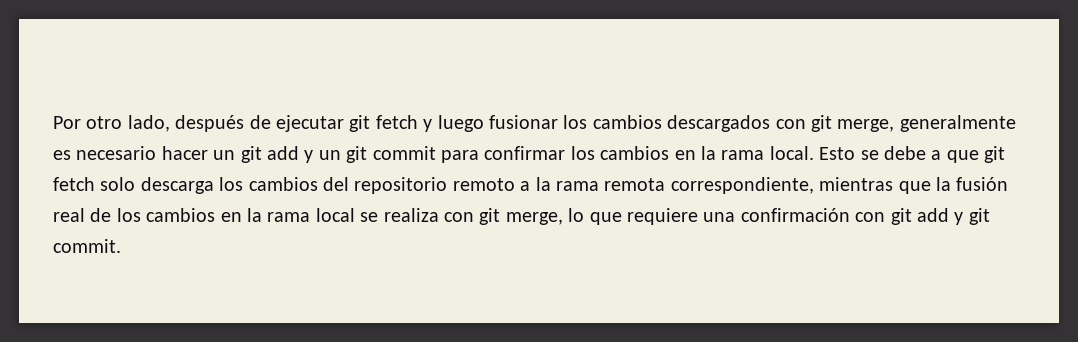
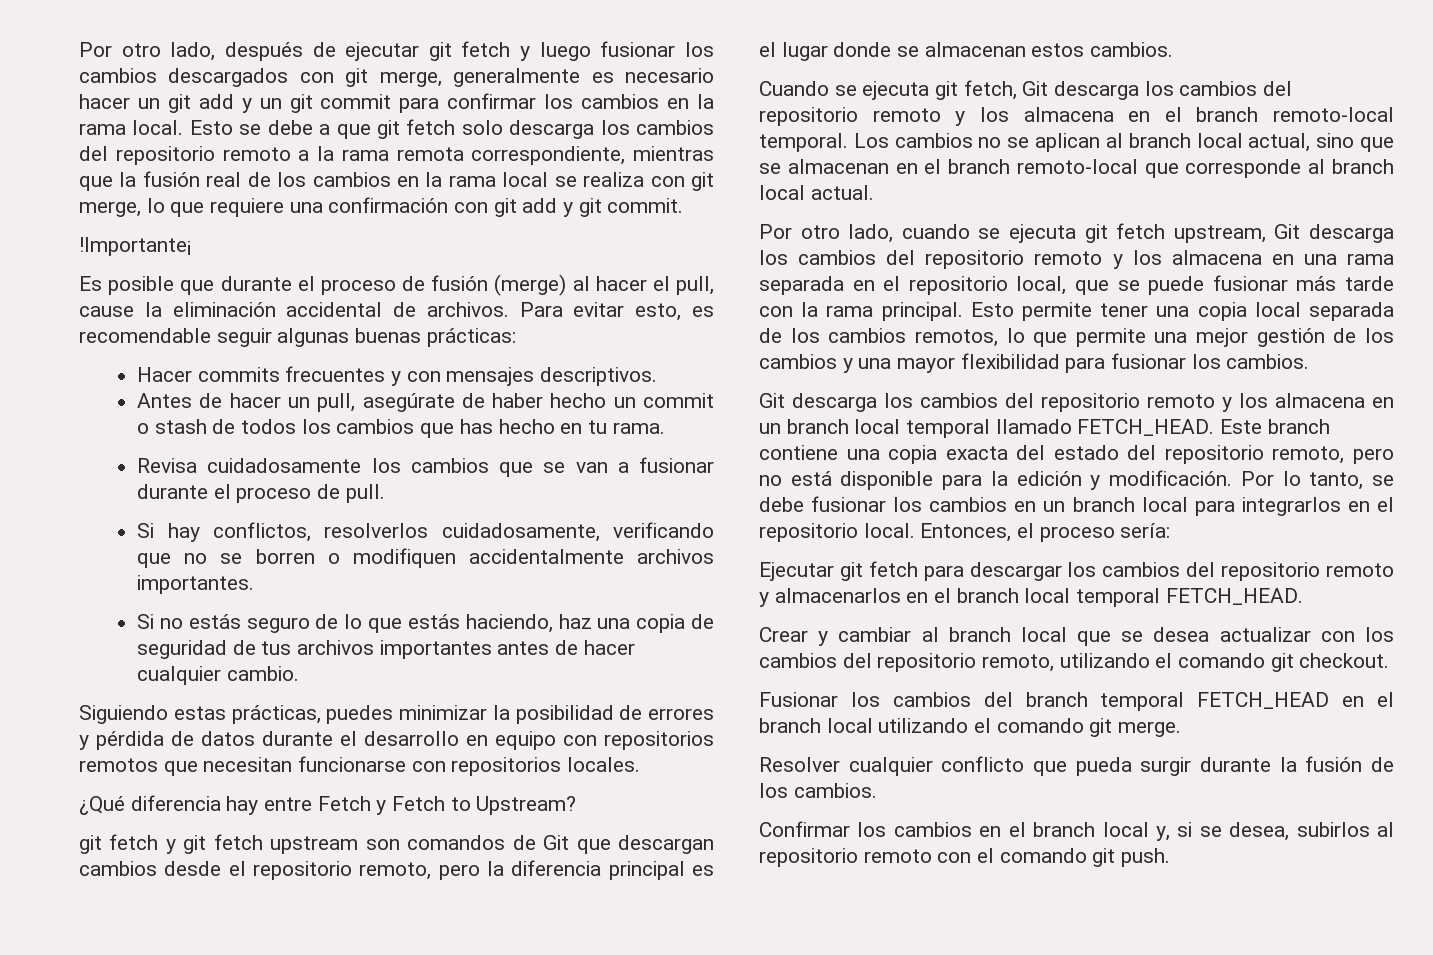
(121, 246) none -> [79,237,191,256] [79,274,714,296] [79,302,715,321] [79,328,516,347] [137,366,658,386] [137,393,715,412] [137,419,665,438] [137,457,714,477] [137,484,385,503] [137,522,714,542] [137,548,714,568] [137,575,255,594] [137,614,714,633] [137,640,635,659] [137,666,299,685] [79,705,714,724] [79,731,714,750] [79,756,641,776] [79,795,577,815] [79,834,714,854] [79,860,714,880] [759,42,1174,61] [759,80,1293,100] [759,107,1394,126] [759,133,1394,152] [759,159,1394,178] [759,185,874,200] [759,223,1394,243] [759,250,1394,269] [759,275,1394,295] [759,302,1394,321] [759,328,1394,347] [759,353,1310,373] [759,393,1394,412] [759,419,1330,438] [759,445,1394,464] [759,470,1394,490] [759,496,1394,516] [759,523,1171,542] [759,561,1394,581] [759,588,1303,607] [759,627,1394,646] [759,653,1390,672] [759,692,1394,711] [759,718,1182,737] [759,756,1394,776] [759,783,877,798] [759,821,1394,841] [759,848,1171,867] // !Importante¡ // Es posible que durante el proceso de fusión (merge) al hacer el pull, cause la eliminación accidental de archivos. Para evitar esto, es recomendable seguir algunas buenas prácticas: // Hacer commits frecuentes y con mensajes descriptivos. // Antes de hacer un pull, asegúrate de haber hecho un commit o stash de todos los cambios que has hecho en tu rama. // Revisa cuidadosamente los cambios que se van a fusionar durante el proceso de pull. // Si hay conflictos, resolverlos cuidadosamente, verificando que no se borren o modifiquen accidentalmente archivos importantes. // Si no estás seguro de lo que estás haciendo, haz una copia de seguridad de tus archivos importantes antes de hacer cualquier cambio. // Siguiendo estas prácticas, puedes minimizar la posibilidad de errores y pérdida de datos durante el desarrollo en equipo con repositorios remotos que necesitan funcionarse con repositorios locales. // ¿Qué diferencia hay entre Fetch y Fetch to Upstream? // git fetch y git fetch upstream son comandos de Git que descargan cambios desde el repositorio remoto, pero la diferencia principal es el lugar donde se almacenan estos cambios. // Cuando se ejecuta git fetch, Git descarga los cambios del repositorio remoto y los almacena en el branch remoto-local temporal. Los cambios no se aplican al branch local actual, sino que se almacenan en el branch remoto-local que corresponde al branch local actual. // Por otro lado, cuando se ejecuta git fetch upstream, Git descarga los cambios del repositorio remoto y los almacena en una rama separada en el repositorio local, que se puede fusionar más tarde con la rama principal. Esto permite tener una copia local separada de los cambios remotos, lo que permite una mejor gestión de los cambios y una mayor flexibilidad para fusionar los cambios. // Git descarga los cambios del repositorio remoto y los almacena en un branch local temporal llamado FETCH_HEAD. Este branch contiene una copia exacta del estado del repositorio remoto, pero no está disponible para la edición y modificación. Por lo tanto, se debe fusionar los cambios en un branch local para integrarlos en el repositorio local. Entonces, el proceso sería: // Ejecutar git fetch para descargar los cambios del repositorio remoto y almacenarlos en el branch local temporal FETCH_HEAD. // Crear y cambiar al branch local que se desea actualizar con los cambios del repositorio remoto, utilizando el comando git checkout. // Fusionar los cambios del branch temporal FETCH_HEAD en el branch local utilizando el comando git merge. // Resolver cualquier conflicto que pueda surgir durante la fusión de los cambios. // Confirmar los cambios en el branch local y, si se desea, subirlos al repositorio remoto con el comando git push.

